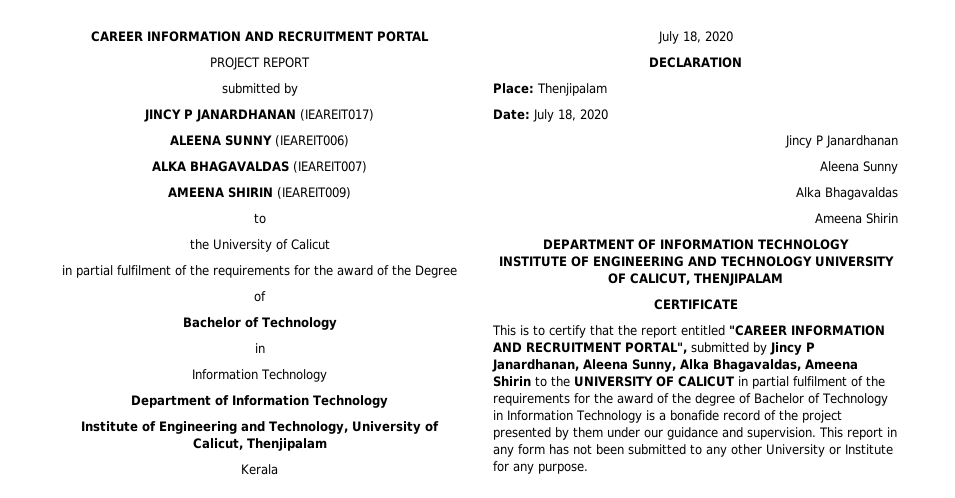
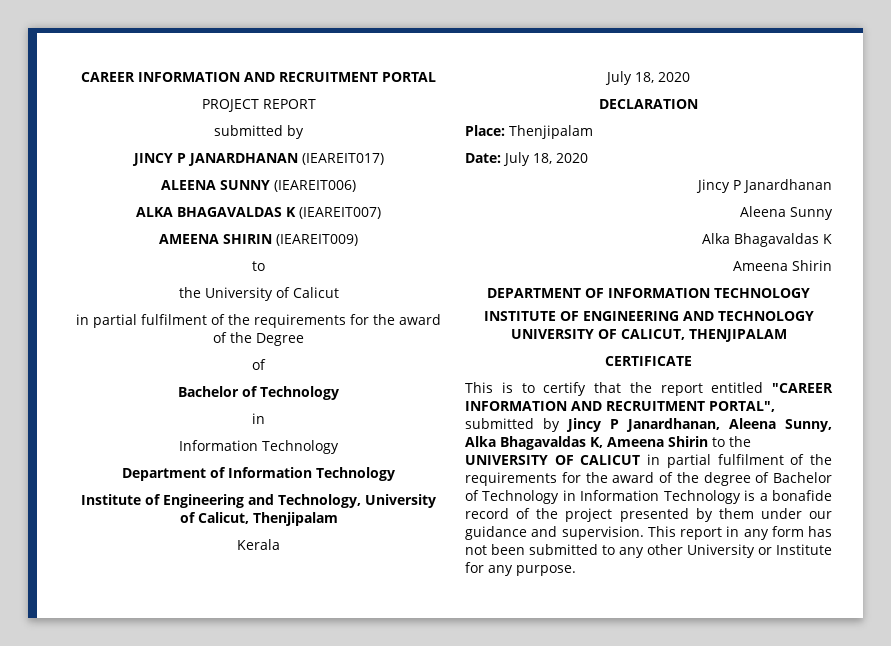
(289, 166) none -> [286,207,296,217] K
(898, 193) none -> [823,234,832,244] K
[712,359,801,372] Bhagavaldas, -> [500,436,603,450] Bhagavaldas K,

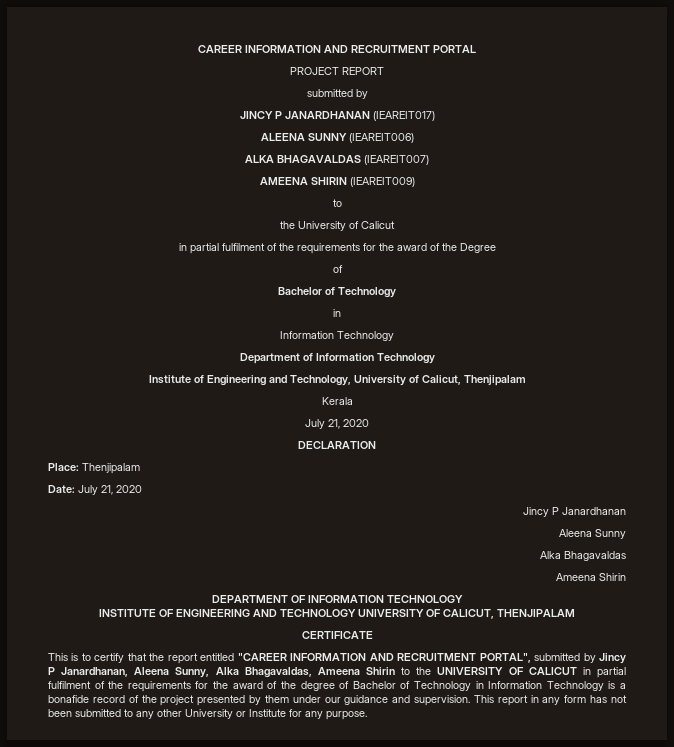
[286,207,296,217] K -> (361, 159) none
[635,72,654,83] 18, -> [328,419,340,429] 21,
[533,153,552,164] 18, -> [101,485,113,495] 21,
[823,234,832,244] K -> (626, 556) none
[500,436,603,450] Bhagavaldas K, -> [244,667,312,678] Bhagavaldas,

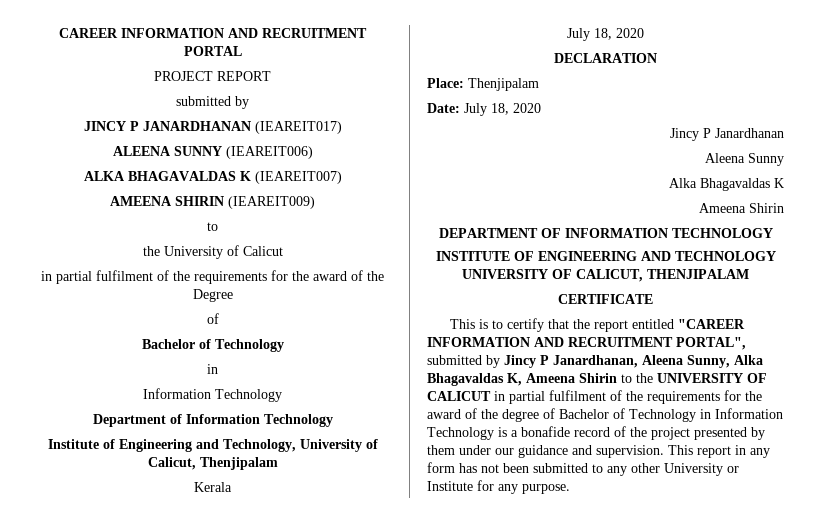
(361, 159) none -> [239,171,251,181] K
[328,419,340,429] 21, -> [594,28,612,40] 18,
[101,485,113,495] 21, -> [491,103,509,115] 18,
(626, 556) none -> [774,178,784,188] K
[244,667,312,678] Bhagavaldas, -> [427,373,522,386] Bhagavaldas K,

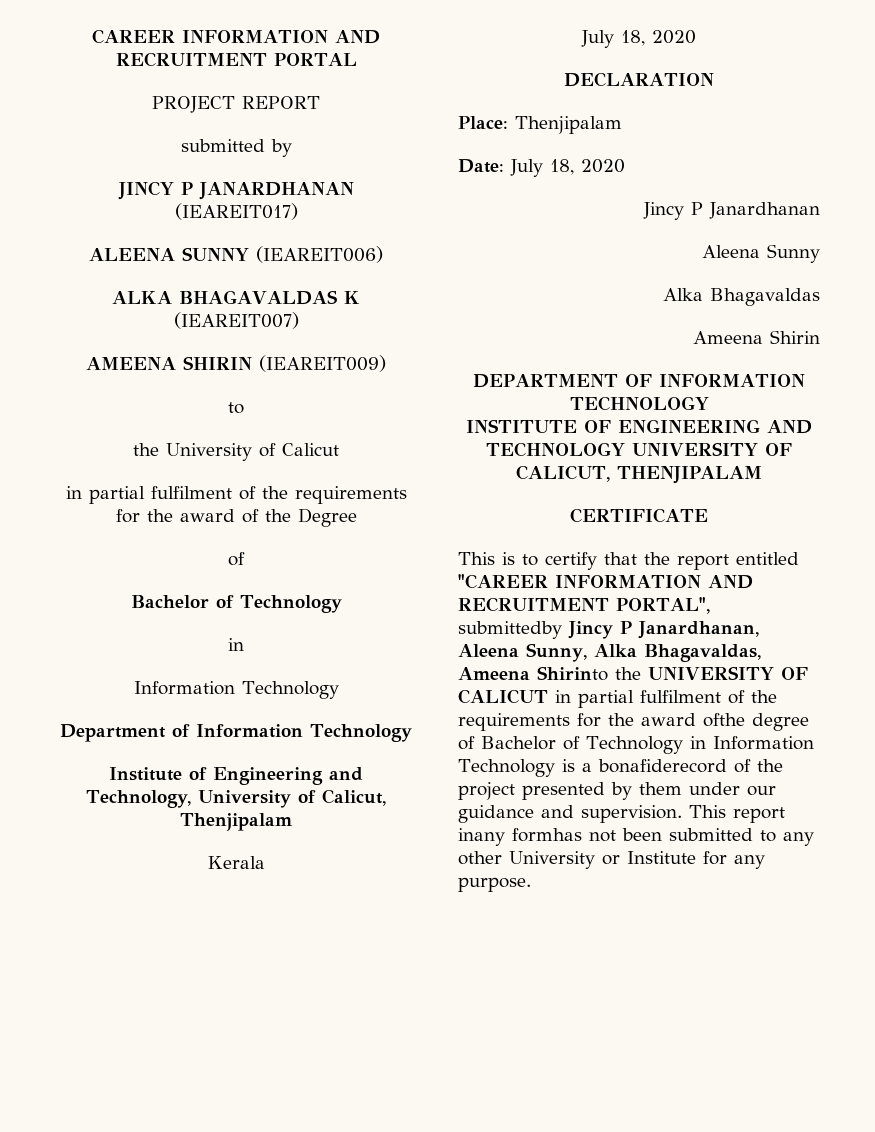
[774,178,784,188] K -> (820, 297) none
[427,355,500,368] submitted by -> [458,621,562,639] submittedby
[427,373,632,386] Bhagavaldas K, Ameena Shirin to -> [643,644,761,662] [458,666,608,681] Bhagavaldas, Ameena Shirinto
[465,408,498,419] of the -> [703,713,745,727] ofthe
[521,426,610,437] bonafide record -> [597,759,727,773] bonafiderecord
[735,445,770,458] [427,462,477,473] in any form has -> [458,828,582,846] inany formhas

